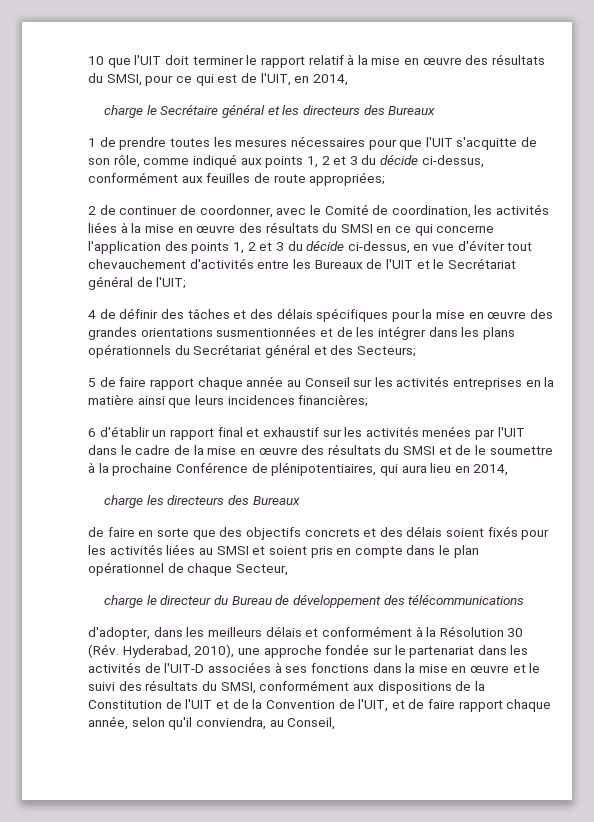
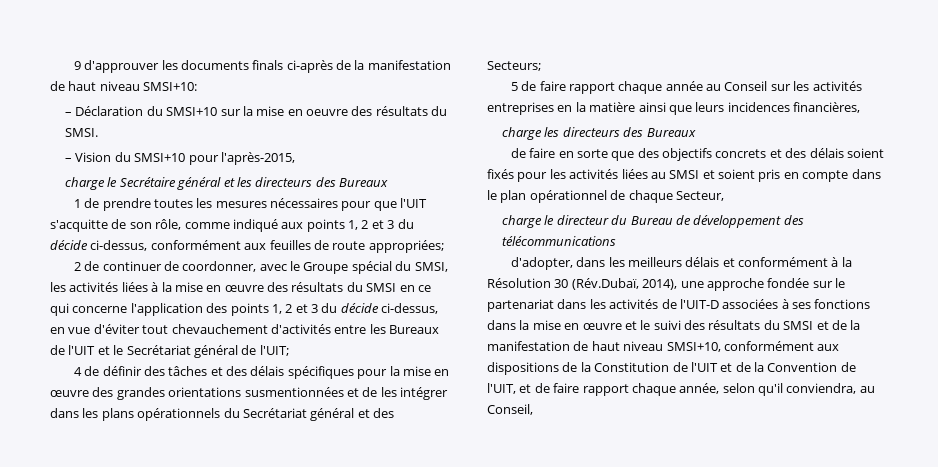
[88,54,546,68] [88,73,348,86] 10 que l'UIT doit terminer le rapport relatif à la mise en œuvre des résultats du SMSI, pour ce qui est de l'UIT, en 2014, -> [73,60,451,73] [50,81,198,91] [65,106,448,116] [65,128,99,137] [65,152,295,165] 9 d'approuver les documents finals ci-après de la manifestation de haut niveau SMSI+10: // – Déclaration du SMSI+10 sur la mise en oeuvre des résultats du SMSI. // – Vision du SMSI+10 pour l'après-2015,
[324,204,471,218] Comité de coordination, -> [303,261,448,274] Groupe spécial du SMSI,
[298,394,369,407] [88,426,525,440] [88,444,553,455] [88,462,509,476] financières; // 6 d'établir un rapport final et exhaustif sur les activités menées par l'UIT dans le cadre de la mise en œuvre des résultats du SMSI et de le soumettre à la prochaine Conférence de plénipotentiaires, qui aura lieu en 2014, -> [793,102,860,113] financières,
[88,644,235,658] (Rév. Hyderabad, 2010), -> [571,278,678,290] (Rév.Dubaï, 2014),
[220,682,256,694] SMSI, -> [783,320,861,330] [487,341,721,352] SMSI et de la manifestation de haut niveau SMSI+10,

